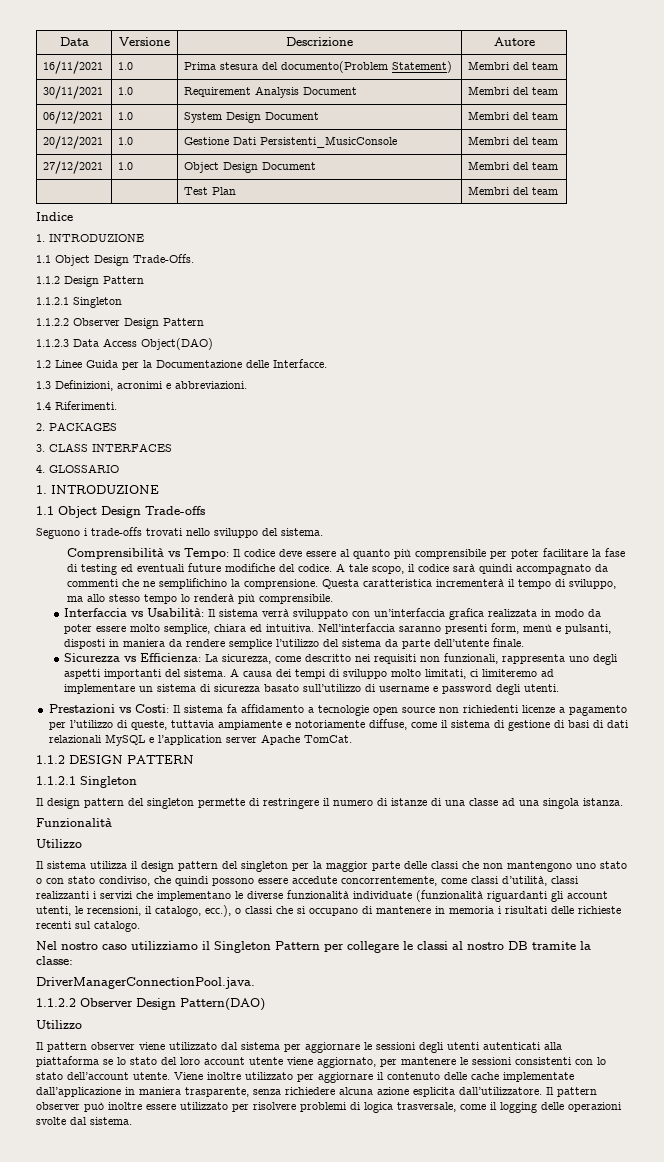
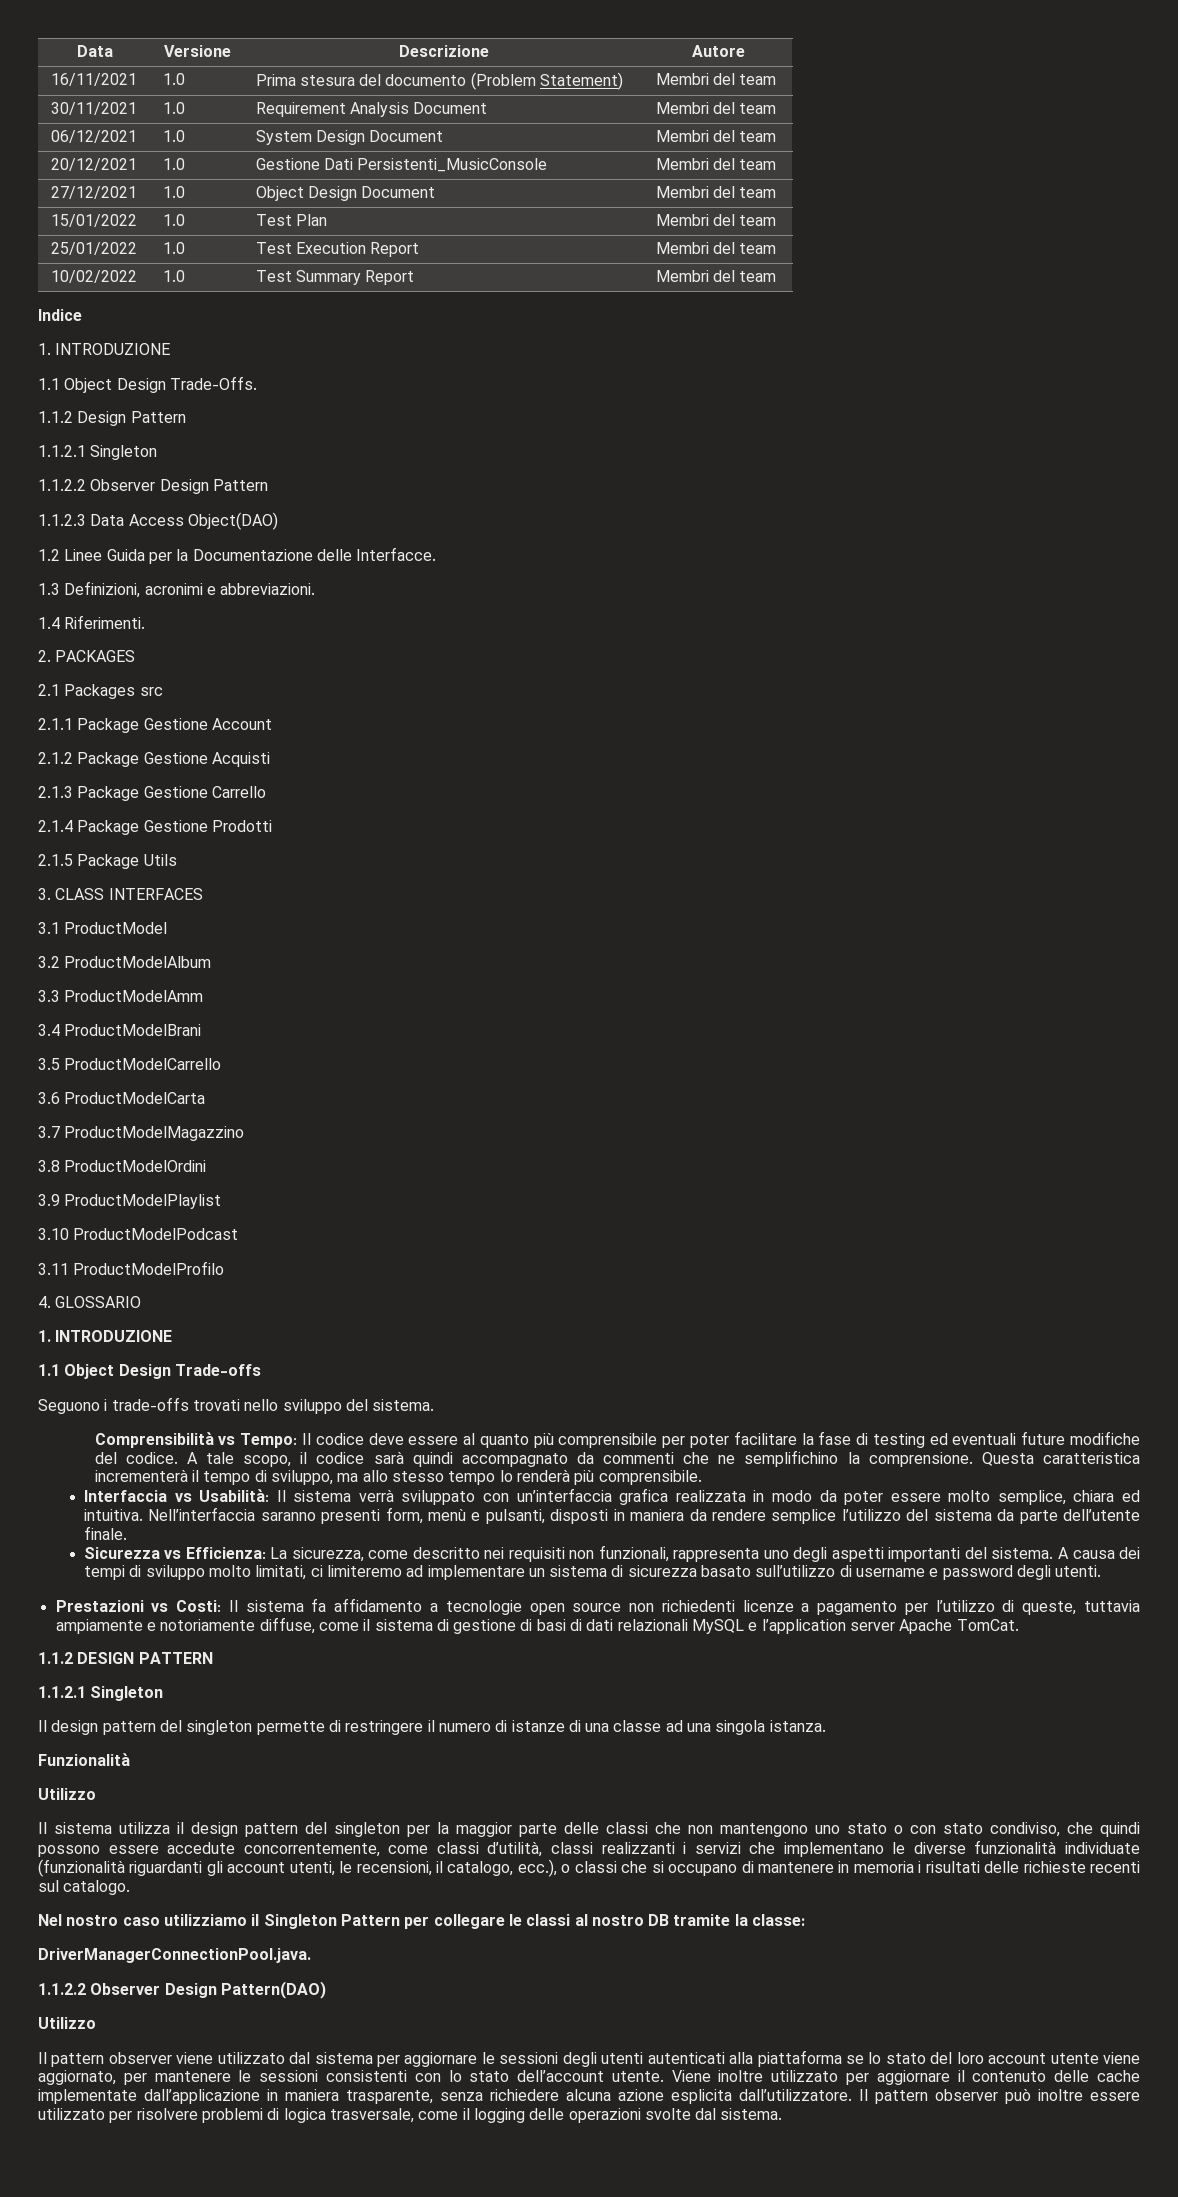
[281,61,389,73] documento(Problem -> [385,72,536,90] documento (Problem
(559, 166) | -> [50,214,137,227] [162,214,185,226] 15/01/2022 | 1.0
(559, 191) none -> [50,242,137,255] [162,242,185,254] [255,242,420,257] [655,242,777,254] [50,270,137,283] [162,270,185,282] [255,270,415,285] [655,270,777,282] // 25/01/2022 | 1.0 | Test Execution Report | Membri del team // 10/02/2022 | 1.0 | Test Summary Report | Membri del team
[36,443,172,452] 3. CLASS INTERFACES -> [38,684,163,699] [38,718,272,733] [38,752,270,767] [38,786,266,801] [38,820,272,835] [38,854,177,869] [38,888,203,900] [38,922,168,934] [38,956,212,968] [38,990,204,1002] [38,1024,202,1036] [38,1058,222,1070] [38,1092,206,1104] [38,1126,245,1141] [38,1160,207,1172] [38,1194,222,1209] [38,1228,239,1240] [38,1261,225,1275] 2.1 Packages src // 2.1.1 Package Gestione Account // 2.1.2 Package Gestione Acquisti // 2.1.3 Package Gestione Carrello // 2.1.4 Package Gestione Prodotti // 2.1.5 Package Utils // 3. CLASS INTERFACES // 3.1 ProductModel // 3.2 ProductModelAlbum // 3.3 ProductModelAmm // 3.4 ProductModelBrani // 3.5 ProductModelCarrello // 3.6 ProductModelCarta // 3.7 ProductModelMagazzino // 3.8 ProductModelOrdini // 3.9 ProductModelPlaylist // 3.10 ProductModelPodcast // 3.11 ProductModelProfilo

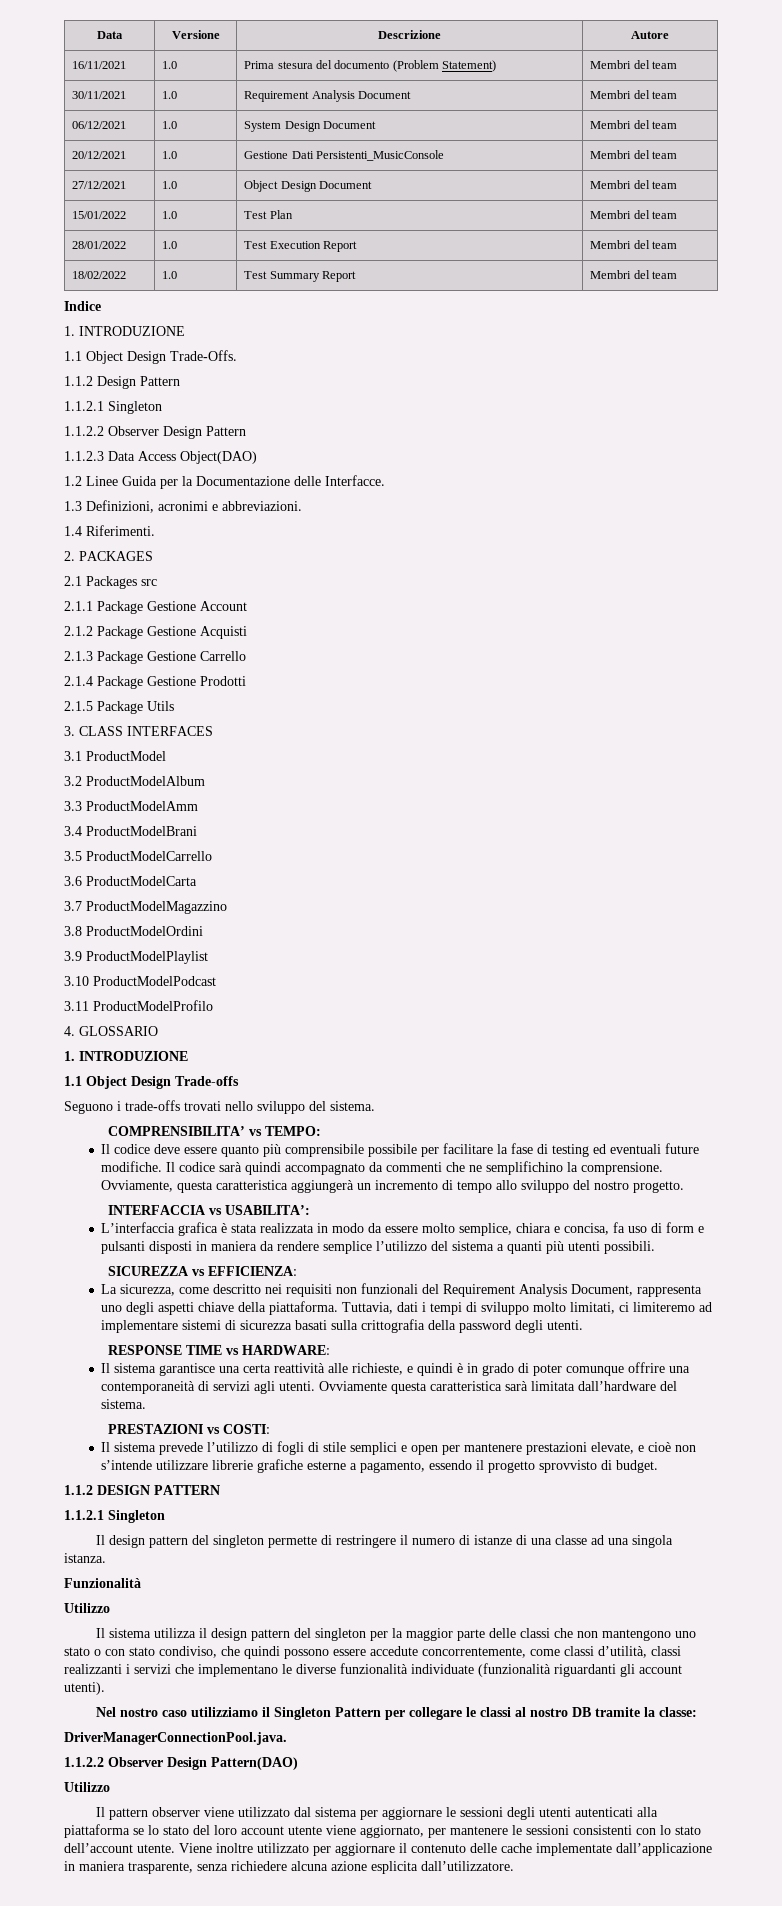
[50,242,137,255] 25/01/2022 -> [72,241,127,249] 28/01/2022
[50,270,137,283] 10/02/2022 -> [72,271,127,279] 18/02/2022
[94,1432,298,1448] Comprensibilità vs Tempo: -> [107,1126,321,1136] COMPRENSIBILITA’ vs TEMPO: //
[463,1433,476,1445] al -> (218, 1150) none
[662,1434,730,1448] per poter -> [368,1144,440,1157] possibile per
[1070,1431,1140,1445] [94,1452,308,1467] modifiche del codice. A tale scopo, il -> [101,1161,176,1172] modifiche. Il
[981,1452,1140,1466] [94,1469,702,1485] [83,1488,669,1505] Questa caratteristica incrementerà il tempo di sviluppo, ma allo stesso tempo lo renderà più comprensibile. // Interfaccia vs Usabilità: Il sistema verrà sviluppato con un’interfaccia grafica -> [101,1180,685,1193] [107,1205,310,1215] [101,1222,258,1236] Ovviamente, questa caratteristica aggiungerà un incremento di tempo allo sviluppo del nostro progetto. // INTERFACCIA vs USABILITA’: // L’interfaccia grafica è stata
[844,1491,884,1505] poter -> (383, 1228) none
[1122,1490,1140,1502] [83,1507,545,1524] ed intuitiva. Nell’interfaccia saranno presenti form, menù e pulsanti, -> [554,1222,705,1235] [101,1241,146,1254] e concisa, fa uso di form e pulsanti
[997,1509,1140,1524] [83,1526,127,1540] [83,1547,266,1559] da parte dell’utente finale. // Sicurezza vs Efficienza: -> [497,1241,656,1254] [107,1266,297,1276] a quanti più utenti possibili. // SICUREZZA vs EFFICIENZA: //
[598,1545,1140,1562] funzionali, rappresenta uno degli aspetti importanti del sistema. A causa dei -> [361,1283,703,1297] [101,1301,427,1315] funzionali del Requirement Analysis Document, rappresenta uno degli aspetti chiave della piattaforma. Tuttavia, dati i
[528,1565,1102,1580] [55,1598,1140,1615] [55,1617,1019,1634] un sistema di sicurezza basato sull’utilizzo di username e password degli utenti. // Prestazioni vs Costi: Il sistema fa affidamento a tecnologie open source non richiedenti licenze a pagamento per l’utilizzo di queste, tuttavia ampiamente e notoriamente diffuse, come il sistema di gestione di basi di dati relazionali MySQL e l’application server Apache TomCat. -> [182,1319,584,1333] [107,1345,330,1355] [101,1362,691,1376] [101,1381,678,1394] [101,1399,147,1409] [107,1424,270,1434] [101,1441,697,1455] [101,1459,659,1473] sistemi di sicurezza basati sulla crittografia della password degli utenti. // RESPONSE TIME vs HARDWARE: // Il sistema garantisce una certa reattività alle richieste, e quindi è in grado di poter comunque offrire una contemporaneità di servizi agli utenti. Ovviamente questa caratteristica sarà limitata dall’hardware del sistema. // PRESTAZIONI vs COSTI: // Il sistema prevede l’utilizzo di fogli di stile semplici e open per mantenere prestazioni elevate, e cioè non s’intende utilizzare librerie grafiche esterne a pagamento, essendo il progetto sprovvisto di budget.
[289,1859,1140,1877] [38,1880,131,1895] utenti, le recensioni, il catalogo, ecc.), o classi che si occupano di mantenere in memoria i risultati delle richieste recenti sul catalogo. -> [64,1682,105,1695] utenti).
[859,2088,1140,2104] [38,2108,783,2123] Il pattern observer può inoltre essere utilizzato per risolvere problemi di logica trasversale, come il logging delle operazioni svolte dal sistema. -> (514, 1866) none

